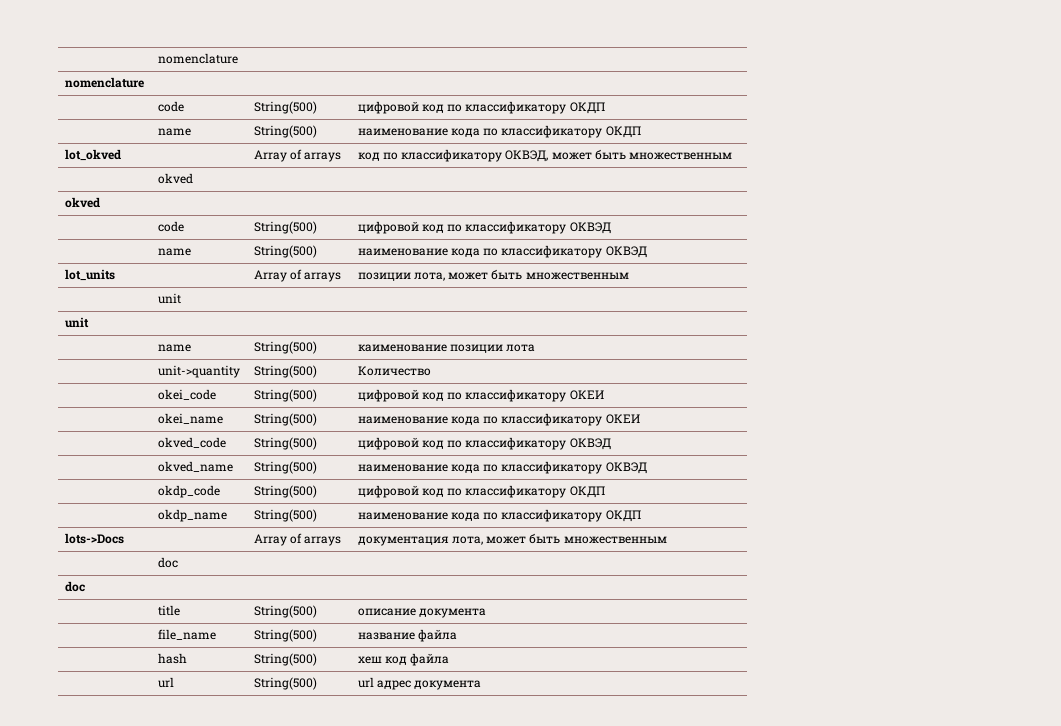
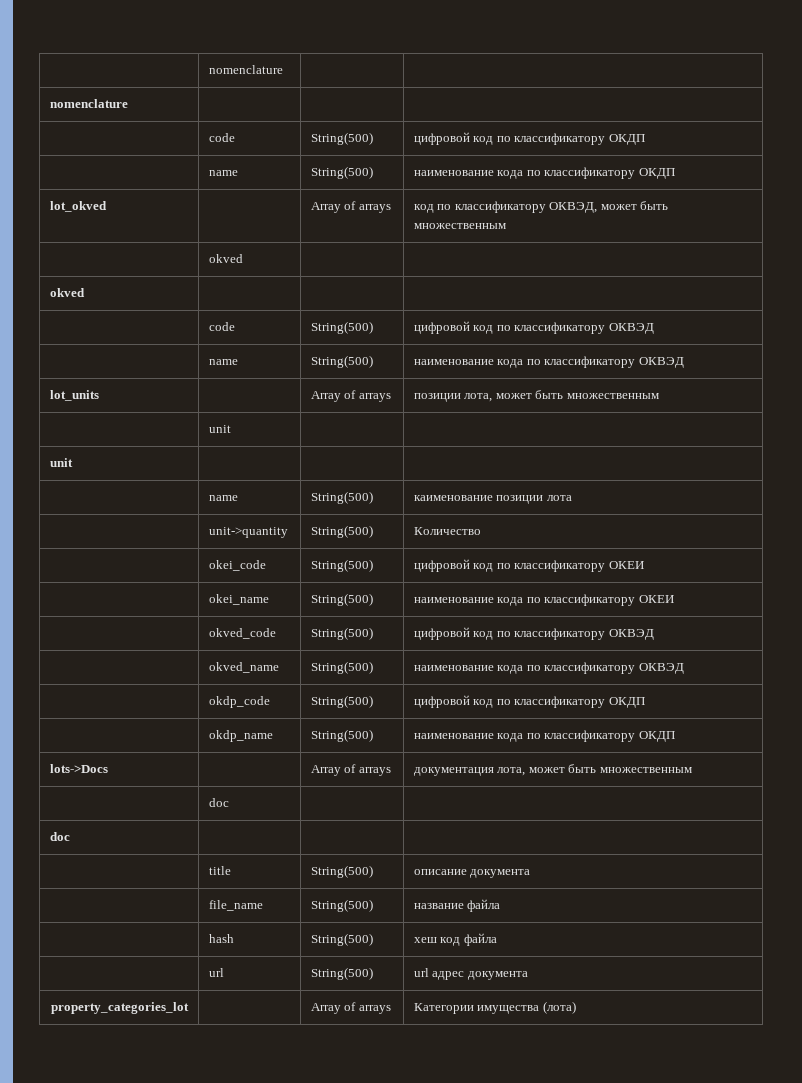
(482, 685) none -> [50,1002,189,1014] [310,1002,391,1014] [413,1001,576,1014] // property_categories_lot | | Array of arrays | Категории имущества (лота)

